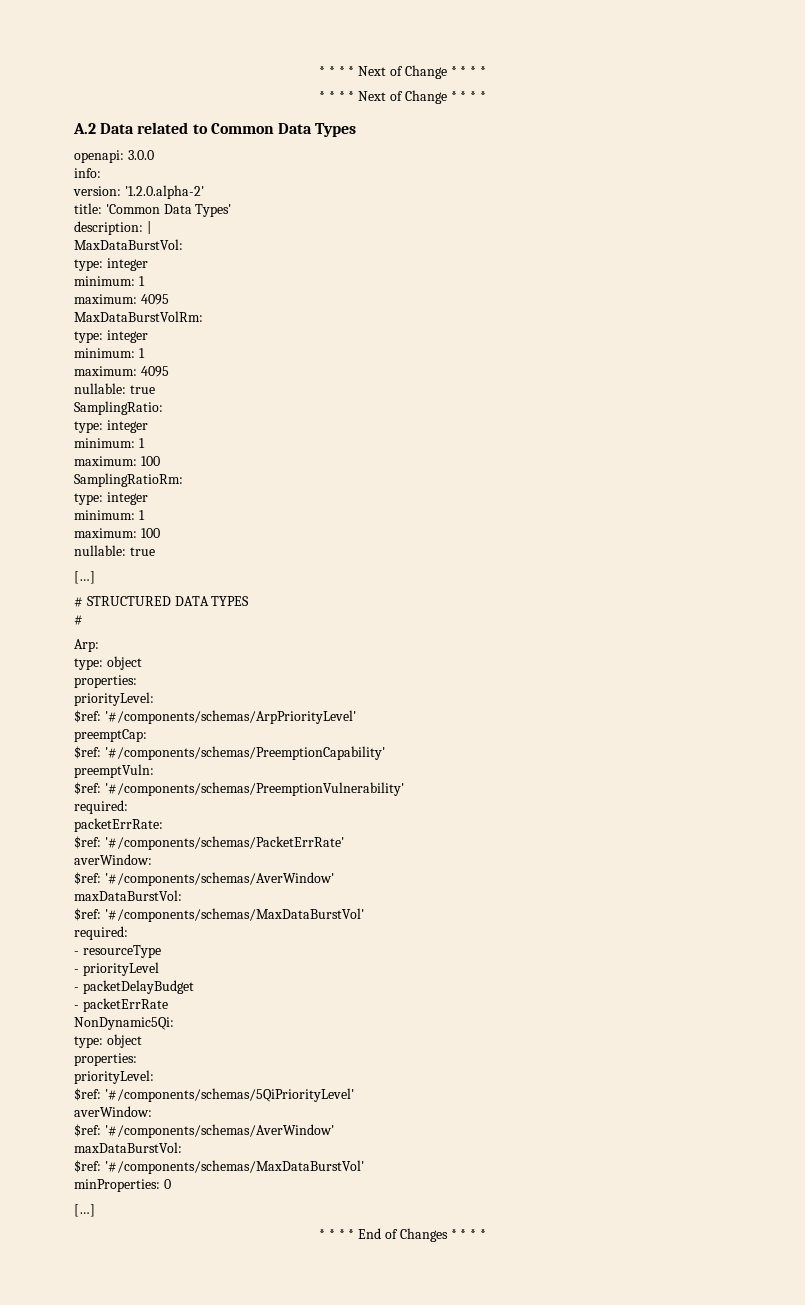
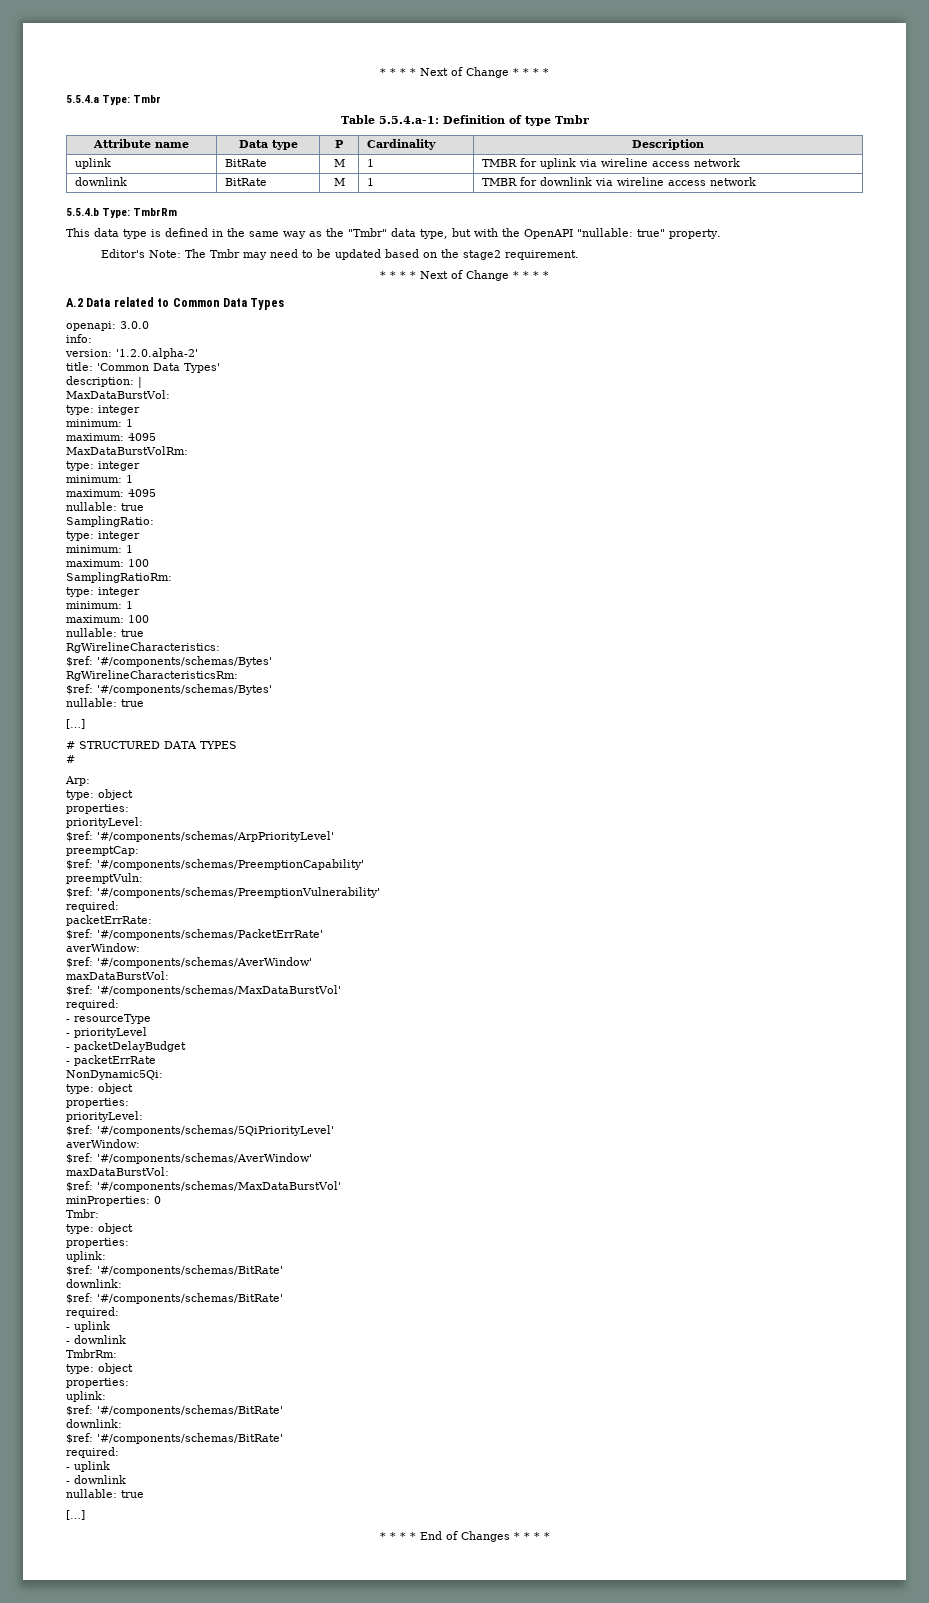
(486, 71) none -> [66,95,162,105] [340,115,589,126] [93,139,189,148] [238,140,298,150] [335,140,343,148] [366,139,436,150] [632,139,704,150] [74,158,111,169] [224,159,267,167] [333,159,345,167] [366,159,374,167] [481,158,740,169] [74,177,127,186] [224,178,267,186] [333,178,345,186] [366,178,374,186] [481,177,756,186] [66,208,178,218] [66,228,721,239] [101,249,580,260] // 5.5.4.a Type: Tmbr // Table 5.5.4.a-1: Definition of type Tmbr // Attribute name | Data type | P | Cardinality | Description // uplink | BitRate | M | 1 | TMBR for uplink via wireline access network // downlink | BitRate | M | 1 | TMBR for downlink via wireline access network // 5.5.4.b Type: TmbrRm // This data type is defined in the same way as the "Tmbr" data type, but with the OpenAPI "nullable: true" property. // Editor's Note: The Tmbr may need to be updated based on the stage2 requirement.
(155, 551) none -> [66,642,220,653] [66,656,272,667] [66,670,238,681] [66,684,272,695] [66,698,144,707] // RgWirelineCharacteristics: // $ref: '#/components/schemas/Bytes' // RgWirelineCharacteristicsRm: // $ref: '#/components/schemas/Bytes' // nullable: true
(171, 1184) none -> [66,1209,99,1218] [66,1223,133,1234] [66,1238,129,1248] [66,1251,106,1262] [66,1265,283,1276] [66,1279,122,1288] [66,1293,283,1304] [66,1307,119,1318] [66,1321,110,1332] [66,1335,126,1344] [66,1349,117,1358] [66,1363,133,1374] [66,1378,129,1388] [66,1391,106,1402] [66,1405,283,1416] [66,1419,122,1428] [66,1433,283,1444] [66,1447,119,1458] [66,1461,110,1472] [66,1475,126,1484] [66,1489,144,1498] // Tmbr: // type: object // properties: // uplink: // $ref: '#/components/schemas/BitRate' // downlink: // $ref: '#/components/schemas/BitRate' // required: // - uplink // - downlink // TmbrRm: // type: object // properties: // uplink: // $ref: '#/components/schemas/BitRate' // downlink: // $ref: '#/components/schemas/BitRate' // required: // - uplink // - downlink // nullable: true

